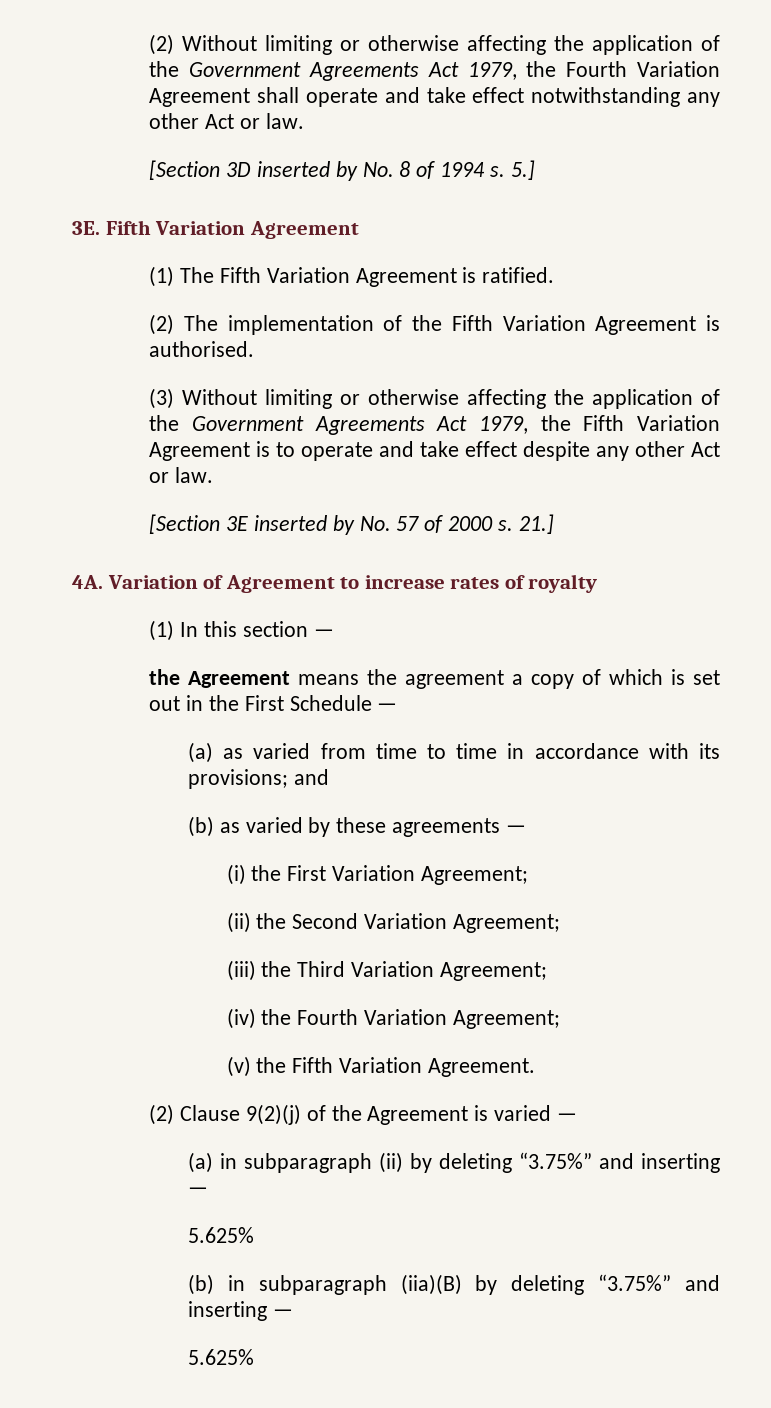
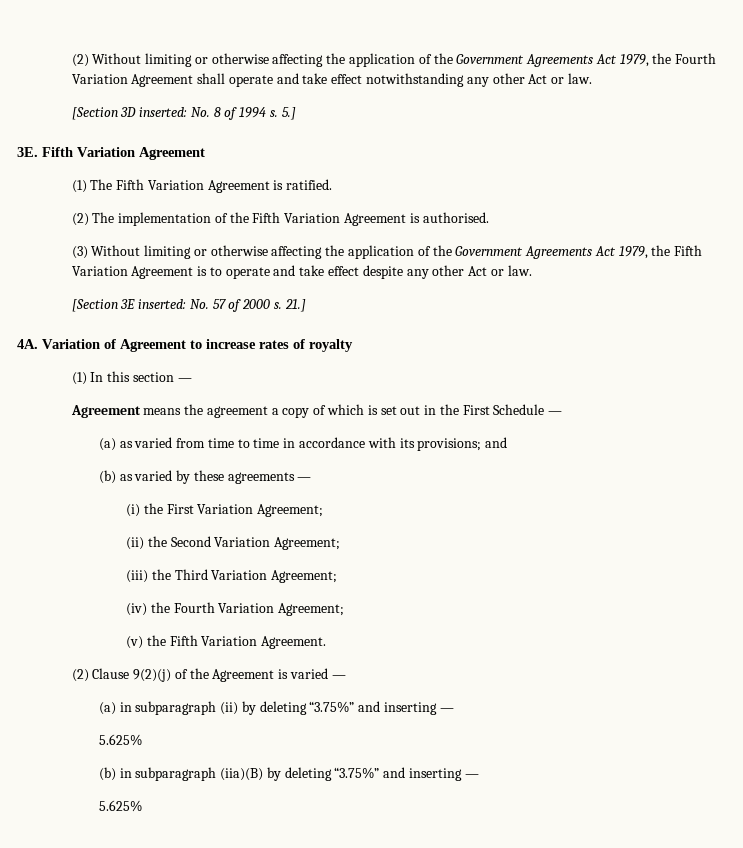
[256,161,358,181] inserted by -> [139,107,188,117] inserted:
[253,515,355,535] inserted by -> [138,299,187,309] inserted:
[149,669,181,685] the -> (192, 380) none

